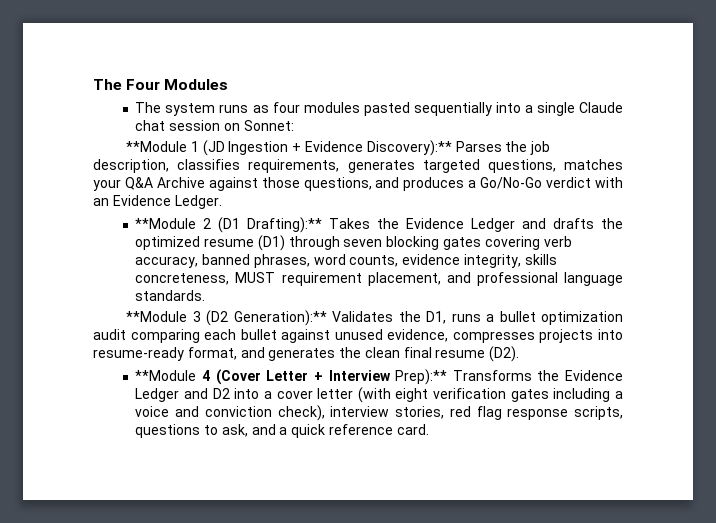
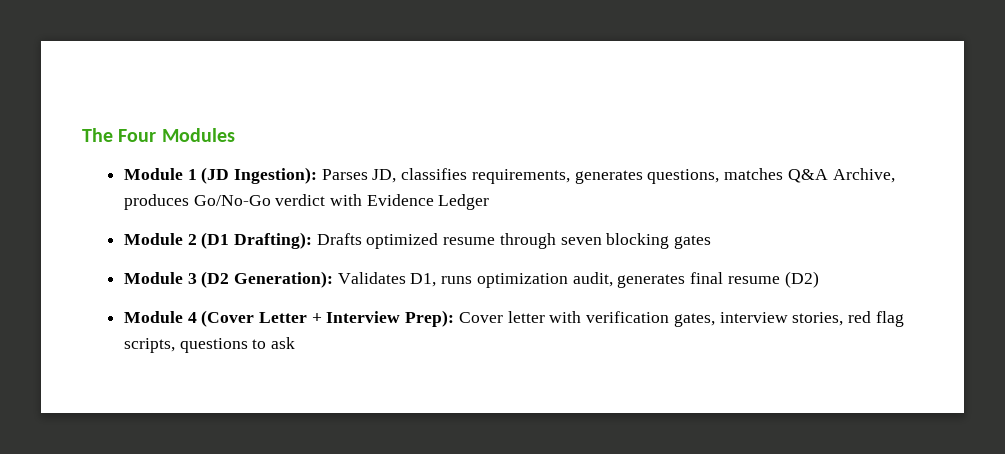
[135,102,623,116] [135,120,294,131] [126,140,551,156] [93,159,169,173] The system runs as four modules pasted sequentially into a single Claude chat session on Sonnet: // **Module 1 (JD Ingestion + Evidence Discovery):** Parses the job description, -> [123,167,397,184] Module 1 (JD Ingestion): Parses JD,
[422,159,480,173] targeted -> (643, 177) none
[93,177,623,191] [93,195,222,209] [135,217,624,233] your Q&A Archive against those questions, and produces a Go/No-Go verdict with an Evidence Ledger. // **Module 2 (D1 Drafting):** Takes the Evidence Ledger and drafts the -> [787,168,895,183] [123,194,490,210] [123,232,362,249] Q&A Archive, produces Go/No-Go verdict with Evidence Ledger // Module 2 (D1 Drafting): Drafts
[257,235,285,251] (D1) -> (496, 241) none
[484,236,572,250] [135,254,557,268] [135,272,623,286] [135,290,206,301] [126,310,623,326] [93,329,623,343] [93,346,520,362] [135,370,197,381] covering verb accuracy, banned phrases, word counts, evidence integrity, skills concreteness, MUST requirement placement, and professional language standards. // **Module 3 (D2 Generation):** Validates the D1, runs a bullet optimization audit comparing each bullet against unused evidence, compresses projects into resume-ready format, and generates the clean final resume (D2). // **Module -> [123,271,819,288] [123,311,183,323] // Module 3 (D2 Generation): Validates D1, runs optimization audit, generates final resume (D2) // Module
[395,369,623,385] [135,387,623,403] [135,405,325,421] Prep):** Transforms the Evidence Ledger and D2 into a cover letter (with eight verification gates including a voice and conviction check), -> [405,310,715,327] Prep): Cover letter with verification gates,
[507,408,569,420] response -> (904, 319) none
[221,424,429,438] ask, and a quick reference card. -> [271,337,296,349] ask

